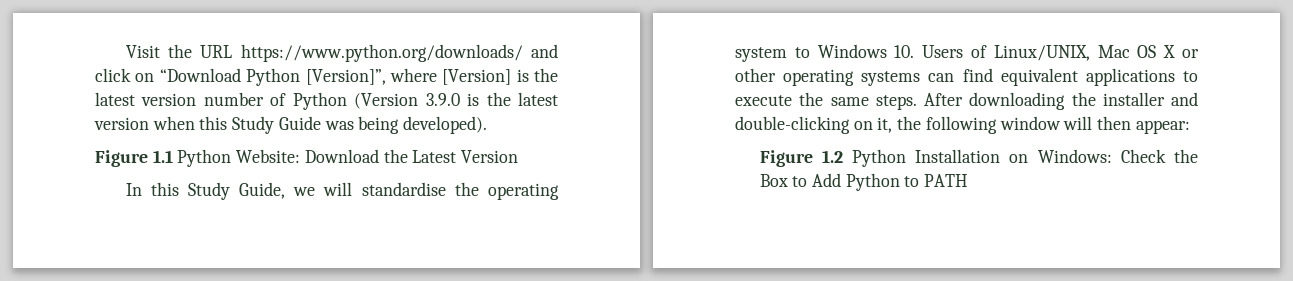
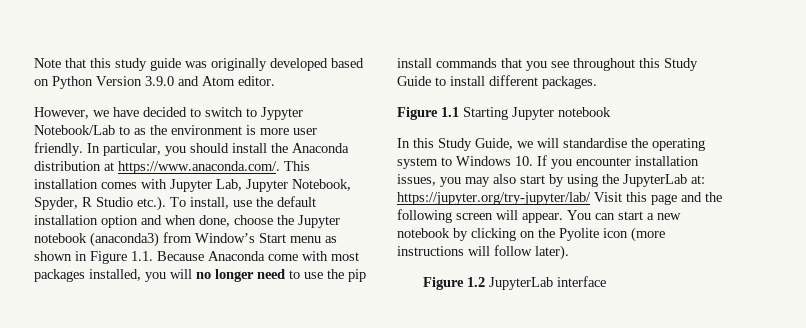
[125,44,558,62] [95,68,558,86] [95,92,559,110] [94,116,488,134] [95,149,519,167] Visit the URL https://www.python.org/downloads/ and click on “Download Python [Version]”, where [Version] is the latest version number of Python (Version 3.9.0 is the latest version when this Study Guide was being developed). // Figure 1.1 Python Website: Download the Latest Version -> [34,58,364,71] [34,76,275,89] [34,107,303,120] [34,125,317,135] [34,142,349,156] [34,161,310,174] [34,179,351,192] [34,196,316,211] [34,215,340,228] [34,232,337,247] [34,251,359,264] [34,269,366,282] [397,58,698,71] [397,75,597,89] [397,107,611,120] Note that this study guide was originally developed based on Python Version 3.9.0 and Atom editor. // However, we have decided to switch to Jypyter Notebook/Lab to as the environment is more user friendly. In particular, you should install the Anaconda distribution at https://www.anaconda.com/. This installation comes with Jupyter Lab, Jupyter Notebook, Spyder, R Studio etc.). To install, use the default installation option and when done, choose the Jupyter notebook (anaconda3) from Window’s Start menu as shown in Figure 1.1. Because Anaconda come with most packages installed, you will no longer need to use the pip install commands that you see throughout this Study Guide to install different packages. // Figure 1.1 Starting Jupyter notebook
[922,45,1199,61] [735,68,1198,86] [735,92,1198,110] [735,116,1190,134] [759,149,1198,167] [759,173,969,191] Users of Linux/UNIX, Mac OS X or other operating systems can find equivalent applications to execute the same steps. After downloading the installer and double-clicking on it, the following window will then appear: // Figure 1.2 Python Installation on Windows: Check the Box to Add Python to PATH -> [537,155,699,169] [397,174,705,187] [397,192,722,205] [397,209,681,223] [397,227,665,242] [397,245,569,260] [422,276,606,290] If you encounter installation issues, you may also start by using the JupyterLab at: https://jupyter.org/try-jupyter/lab/ Visit this page and the following screen will appear. You can start a new notebook by clicking on the Pyolite icon (more instructions will follow later). // Figure 1.2 JupyterLab interface

